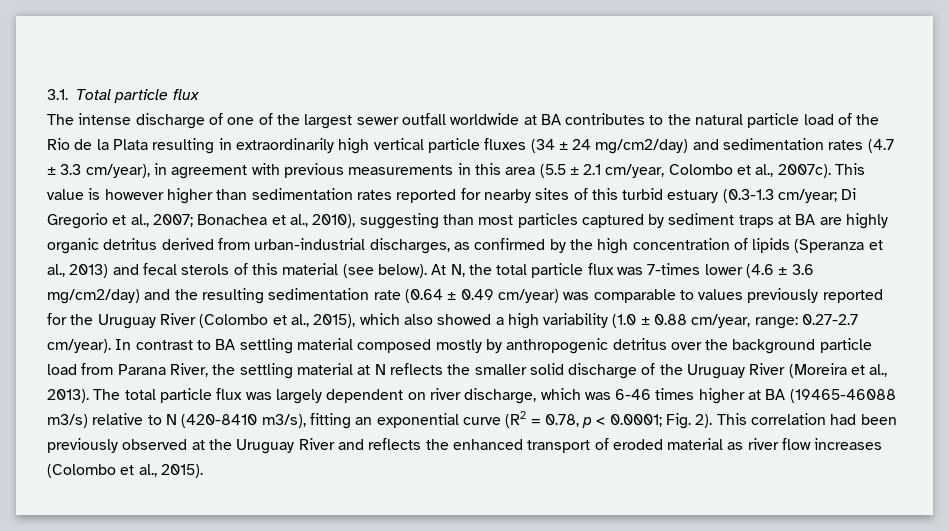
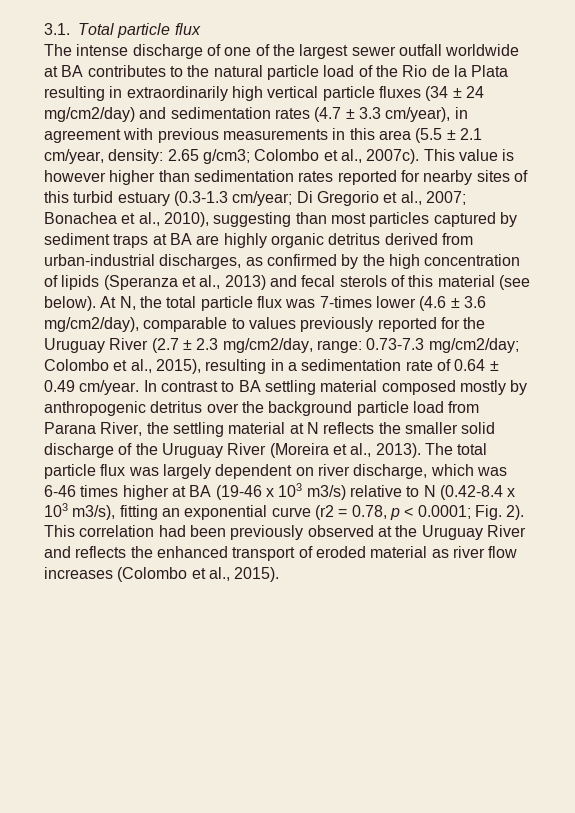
(665, 171) none -> [108,149,250,164] density: 2.65 g/cm3;
[47,288,590,304] mg/cm2/day) and the resulting sedimentation rate (0.64 ± 0.49 cm/year) was -> [44,317,139,332] mg/cm2/day),
[199,313,859,329] [47,339,111,353] (Colombo et al., 2015), which also showed a high variability (1.0 ± 0.88 cm/year, range: 0.27-2.7 cm/year). -> [151,338,519,353] [44,359,499,374] [44,380,140,395] (2.7 ± 2.3 mg/cm2/day, range: 0.73-7.3 mg/cm2/day; Colombo et al., 2015), resulting in a sedimentation rate of 0.64 ± 0.49 cm/year.
[789,389,896,403] (19465-46088 -> [215,483,303,500] (19-46 x 103
[181,414,258,428] (420-8410 -> [439,485,516,500] [44,503,68,517] (0.42-8.4 x 103
[505,411,527,428] (R2 -> [314,505,334,520] (r2

